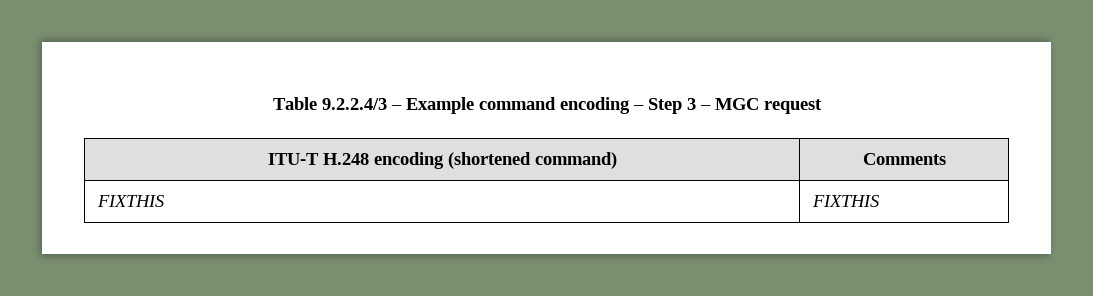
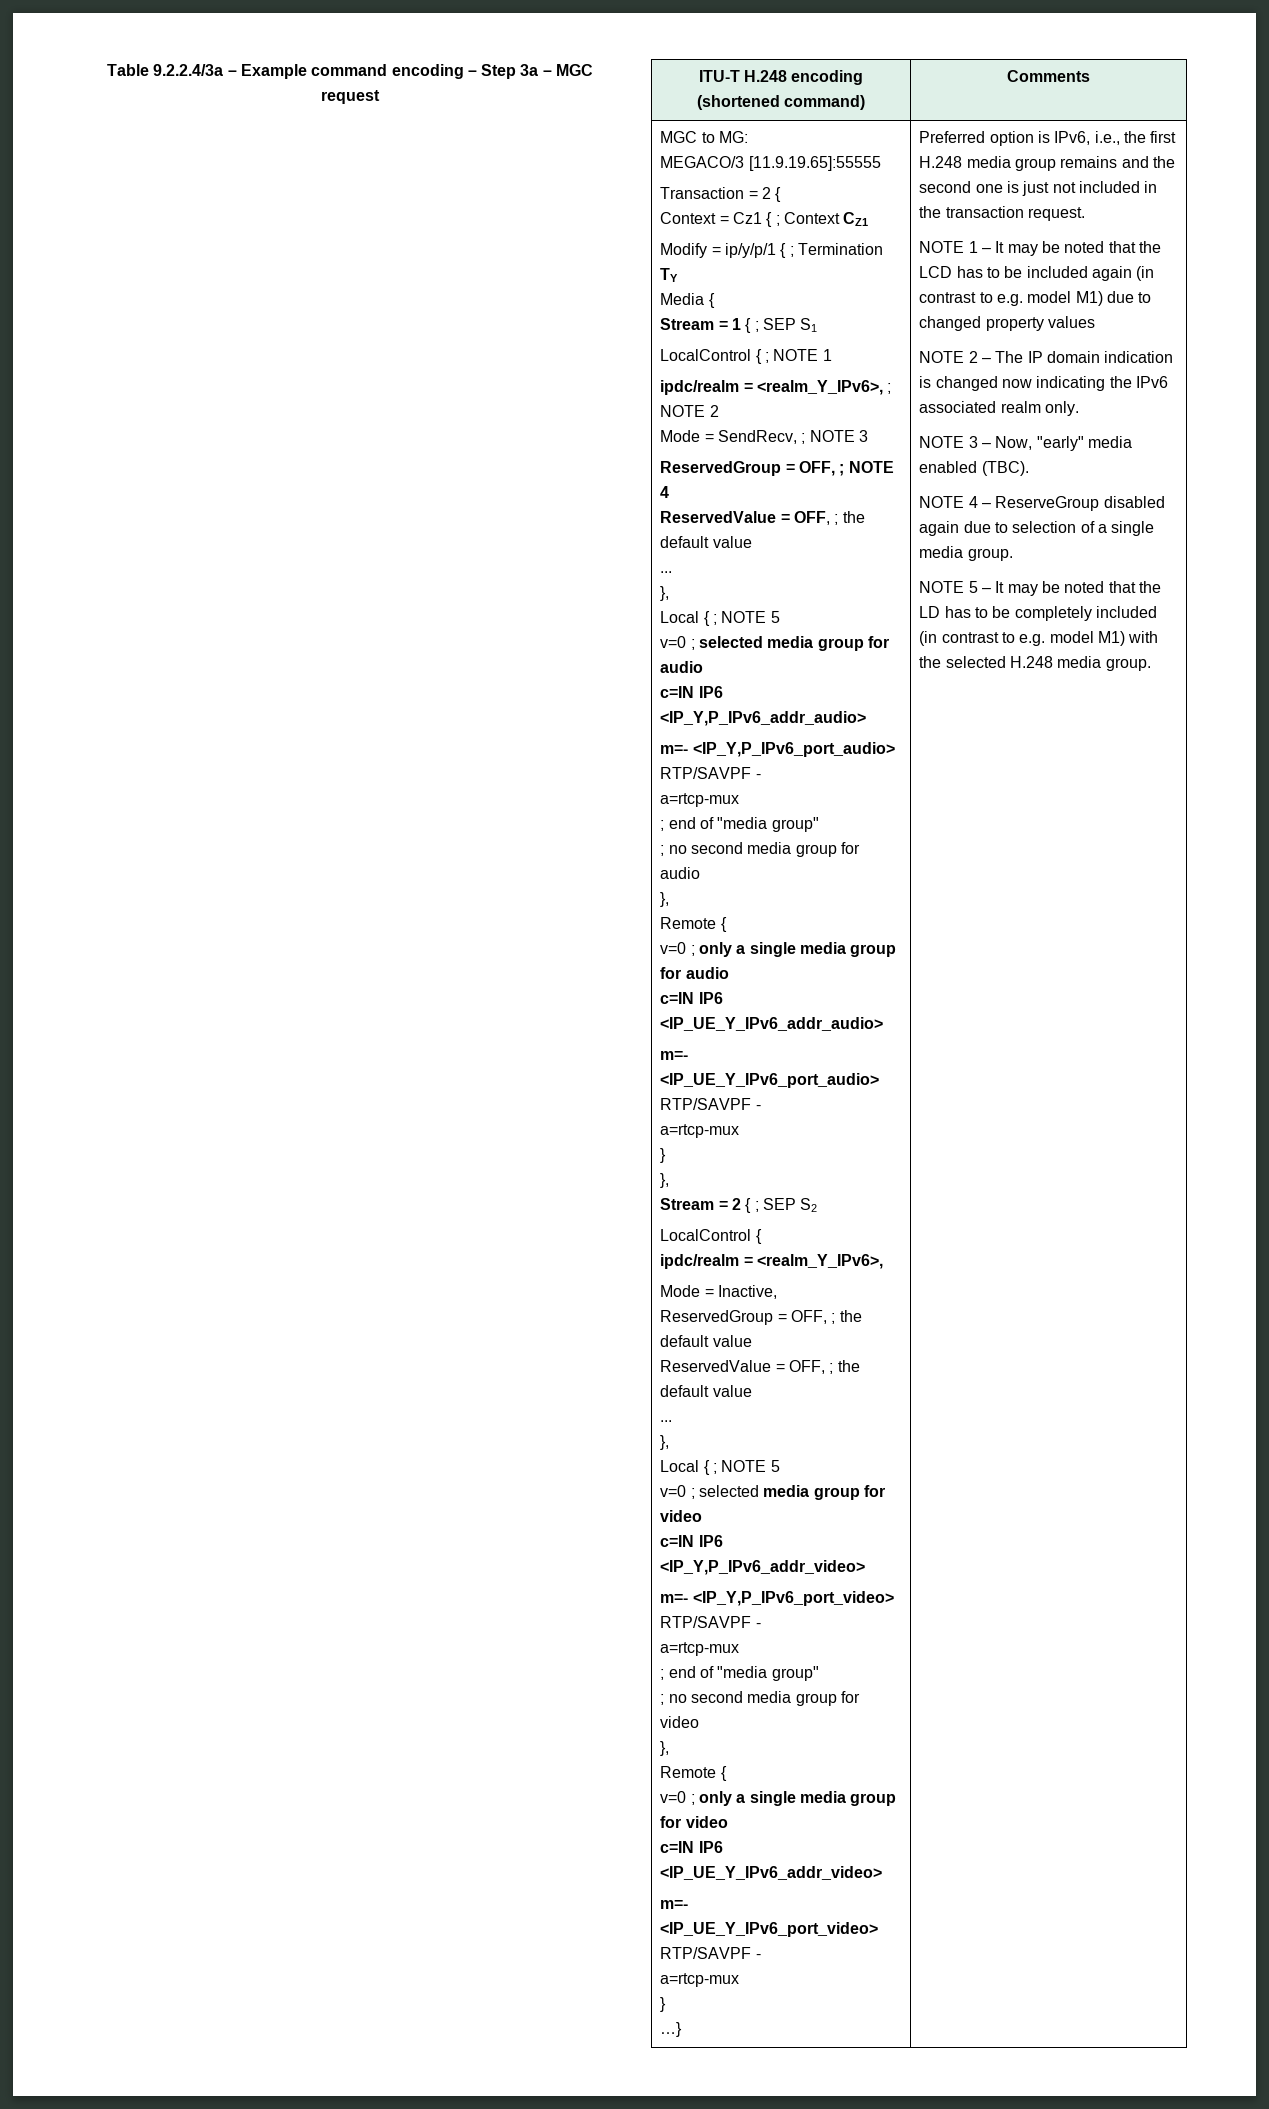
[321,98,387,110] 9.2.2.4/3 -> [153,64,224,76] 9.2.2.4/3a
[686,98,696,110] 3 -> [520,64,539,76] 3a
[97,195,165,207] [812,195,880,207] FIXTHIS | FIXTHIS -> [660,131,749,143] [660,156,881,171] [660,187,782,202] [660,212,869,227] [660,243,884,258] [660,268,679,282] [660,293,715,308] [660,318,818,333] [660,349,832,364] [660,380,892,395] [660,405,719,417] [660,430,869,444] [660,461,894,476] [660,486,670,498] [660,511,865,525] [660,536,752,548] [660,571,673,573] [660,586,670,601] [660,611,780,626] [660,636,890,651] [660,661,704,673] [660,686,723,698] [660,711,867,726] [660,742,895,757] [660,767,761,779] [660,793,740,807] [660,817,819,832] [660,842,861,857] [660,867,701,879] [660,892,670,907] [660,917,727,932] [660,942,897,957] [660,967,729,979] [660,992,723,1004] [660,1017,884,1031] [660,1051,689,1060] [660,1073,880,1088] [660,1098,761,1110] [660,1124,740,1138] [660,1148,667,1163] [660,1173,670,1188] [660,1198,818,1213] [660,1229,762,1244] [660,1254,884,1269] [660,1285,778,1299] [660,1310,862,1325] [660,1335,752,1347] [660,1360,860,1374] [660,1385,752,1397] [660,1420,673,1422] [660,1435,670,1450] [660,1460,780,1475] [660,1485,886,1500] [660,1510,703,1522] [660,1535,723,1547] [660,1560,866,1575] [660,1591,894,1606] [660,1616,761,1628] [660,1642,740,1656] [660,1666,819,1681] [660,1691,861,1706] [660,1716,700,1728] [660,1741,670,1756] [660,1766,727,1781] [660,1791,897,1806] [660,1816,728,1828] [660,1841,723,1853] [660,1866,883,1880] [660,1900,689,1909] [660,1922,879,1937] [660,1947,761,1959] [660,1973,740,1987] [660,1997,667,2012] [660,2022,683,2037] [919,131,1177,146] [919,156,1176,171] [919,181,1158,196] [919,206,1086,221] [919,241,1161,256] [919,266,1155,281] [919,291,1152,306] [919,316,1096,331] [919,351,1174,363] [919,376,1169,391] [919,401,1080,416] [919,436,1133,451] [919,461,1029,476] [919,496,1165,511] [919,521,1155,536] [919,546,1013,561] [919,581,1161,596] [919,606,1158,621] [919,631,1159,646] [919,656,1151,671] MGC to MG: // MEGACO/3 [11.9.19.65]:55555 // Transaction = 2 { // Context = Cz1 { ; Context CZ1 // Modify = ip/y/p/1 { ; Termination TY // Media { // Stream = 1 { ; SEP S1 // LocalControl { ; NOTE 1 // ipdc/realm = <realm_Y_IPv6>, ; NOTE 2 // Mode = SendRecv, ; NOTE 3 // ReservedGroup = OFF, ; NOTE 4 // ReservedValue = OFF, ; the default value // ... // }, // Local { ; NOTE 5 // v=0 ; selected media group for audio // c=IN IP6 <IP_Y,P_IPv6_addr_audio> // m=- <IP_Y,P_IPv6_port_audio> RTP/SAVPF - // a=rtcp-mux // ; end of "media group" // ; no second media group for audio // }, // Remote { // v=0 ; only a single media group for audio // c=IN IP6 <IP_UE_Y_IPv6_addr_audio> // m=- <IP_UE_Y_IPv6_port_audio> RTP/SAVPF - // a=rtcp-mux // } // }, // Stream = 2 { ; SEP S2 // LocalControl { // ipdc/realm = <realm_Y_IPv6>, // Mode = Inactive, // ReservedGroup = OFF, ; the default value // ReservedValue = OFF, ; the default value // ... // }, // Local { ; NOTE 5 // v=0 ; selected media group for video // c=IN IP6 <IP_Y,P_IPv6_addr_video> // m=- <IP_Y,P_IPv6_port_video> RTP/SAVPF - // a=rtcp-mux // ; end of "media group" // ; no second media group for video // }, // Remote { // v=0 ; only a single media group for video // c=IN IP6 <IP_UE_Y_IPv6_addr_video> // m=- <IP_UE_Y_IPv6_port_video> RTP/SAVPF - // a=rtcp-mux // } // …} | Preferred option is IPv6, i.e., the first H.248 media group remains and the second one is just not included in the transaction request. // NOTE 1 – It may be noted that the LCD has to be included again (in contrast to e.g. model M1) due to changed property values // NOTE 2 – The IP domain indication is changed now indicating the IPv6 associated realm only. // NOTE 3 – Now, "early" media enabled (TBC). // NOTE 4 – ReserveGroup disabled again due to selection of a single media group. // NOTE 5 – It may be noted that the LD has to be completely included (in contrast to e.g. model M1) with the selected H.248 media group.

